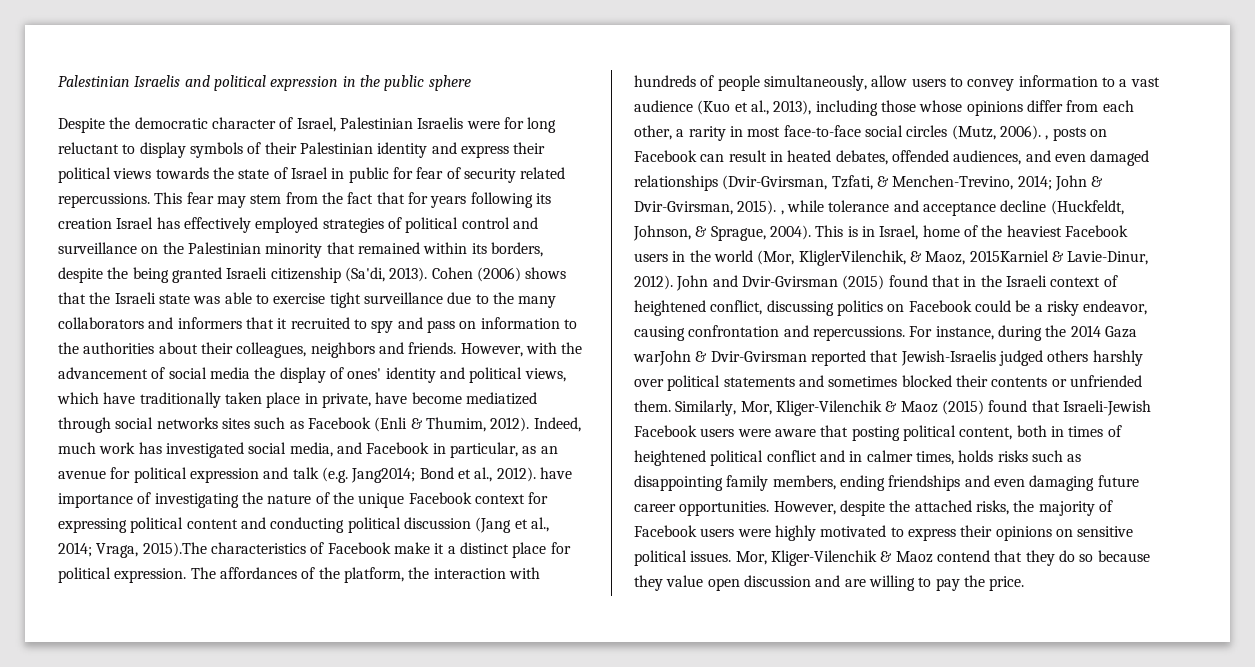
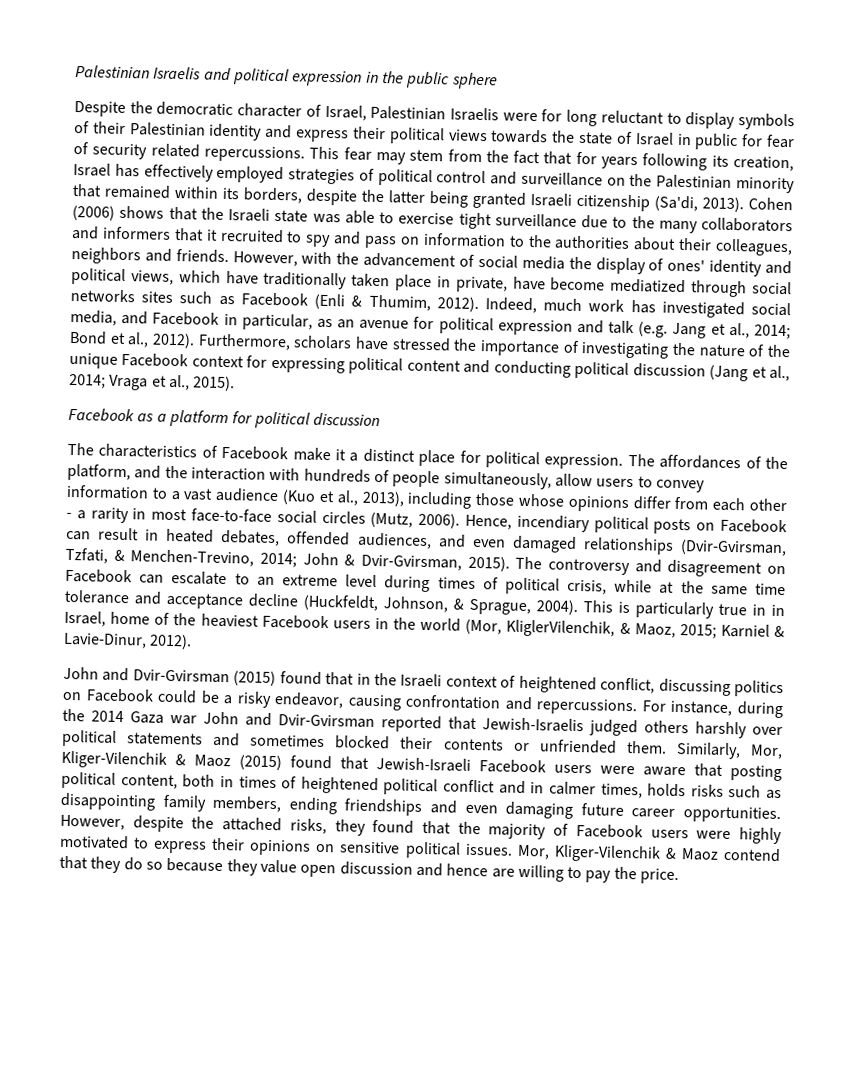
[58,218,112,229] creation -> [733,155,794,172] creation,
(129, 273) none -> [388,190,426,204] latter
[351,467,572,483] Jang2014; Bond et al., 2012). have -> [672,322,791,340] [69,330,478,352] Jang et al., 2014; Bond et al., 2012). Furthermore, scholars have stressed the
[96,542,207,558] Vraga, 2015).The -> [109,374,236,392] [68,407,380,429] [67,442,94,456] Vraga et al., 2015). // Facebook as a platform for political discussion // The
(404, 575) none -> [134,465,162,479] and
[634,125,672,140] other, -> [749,498,787,512] [66,512,72,519] other -
[1045,135,1049,140] , -> [465,514,649,534] Hence, incendiary political
[780,200,824,215] , while -> [515,556,787,578] [65,568,786,596] The controversy and disagreement on Facebook can escalate to an extreme level during times of political crisis, while at the same time
(858, 231) none -> [635,601,766,619] particularly true in
[969,250,1049,262] 2015Karniel -> [679,623,770,639] 2015; Karniel
(673, 282) none -> (193, 641) //
[633,350,708,366] warJohn & -> [170,711,272,726] war John and
[1062,400,1151,416] Israeli-Jewish -> [376,757,471,772] Jewish-Israeli
(1009, 507) none -> [334,819,452,836] they found that
(841, 581) none -> [446,863,489,877] hence

